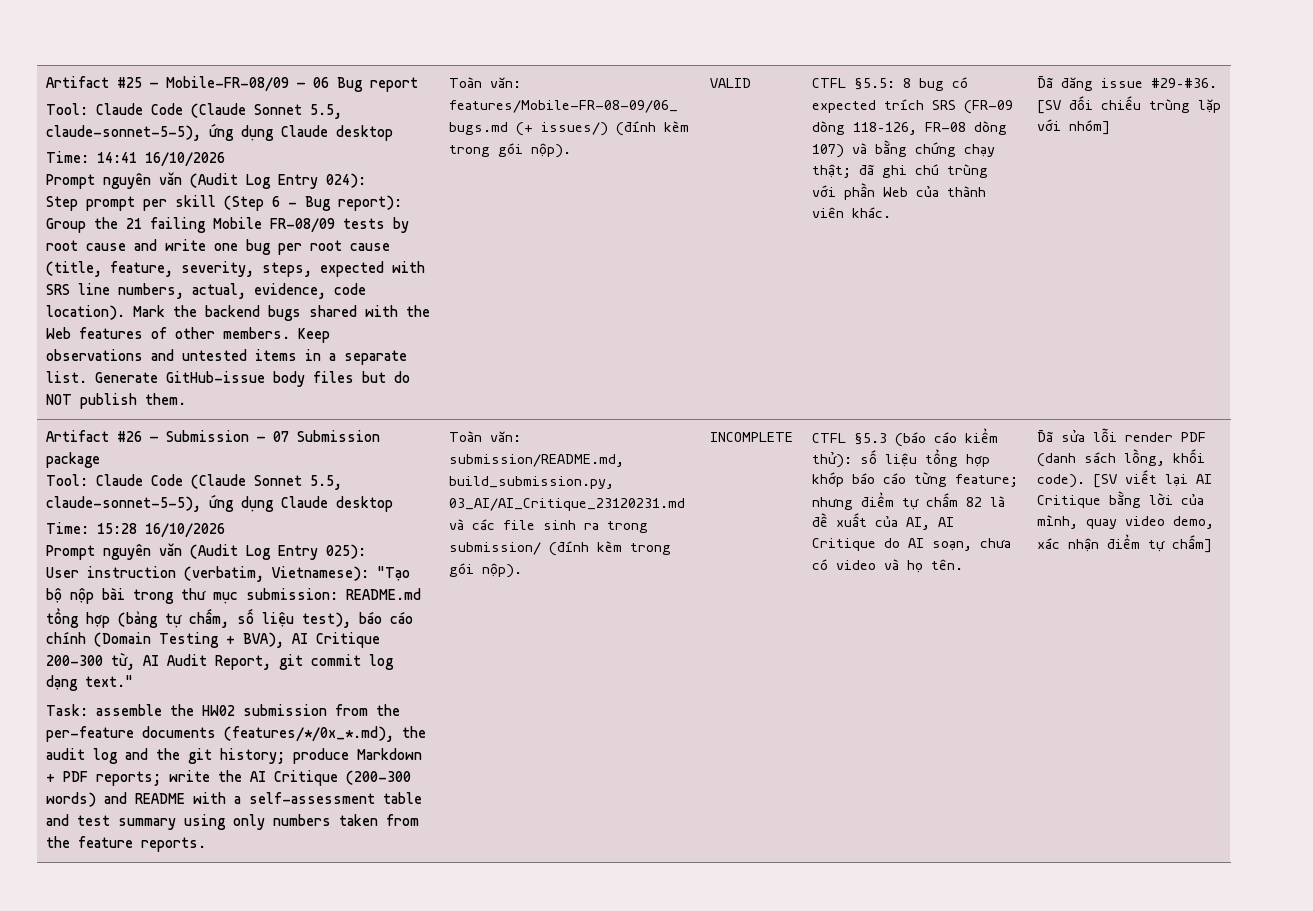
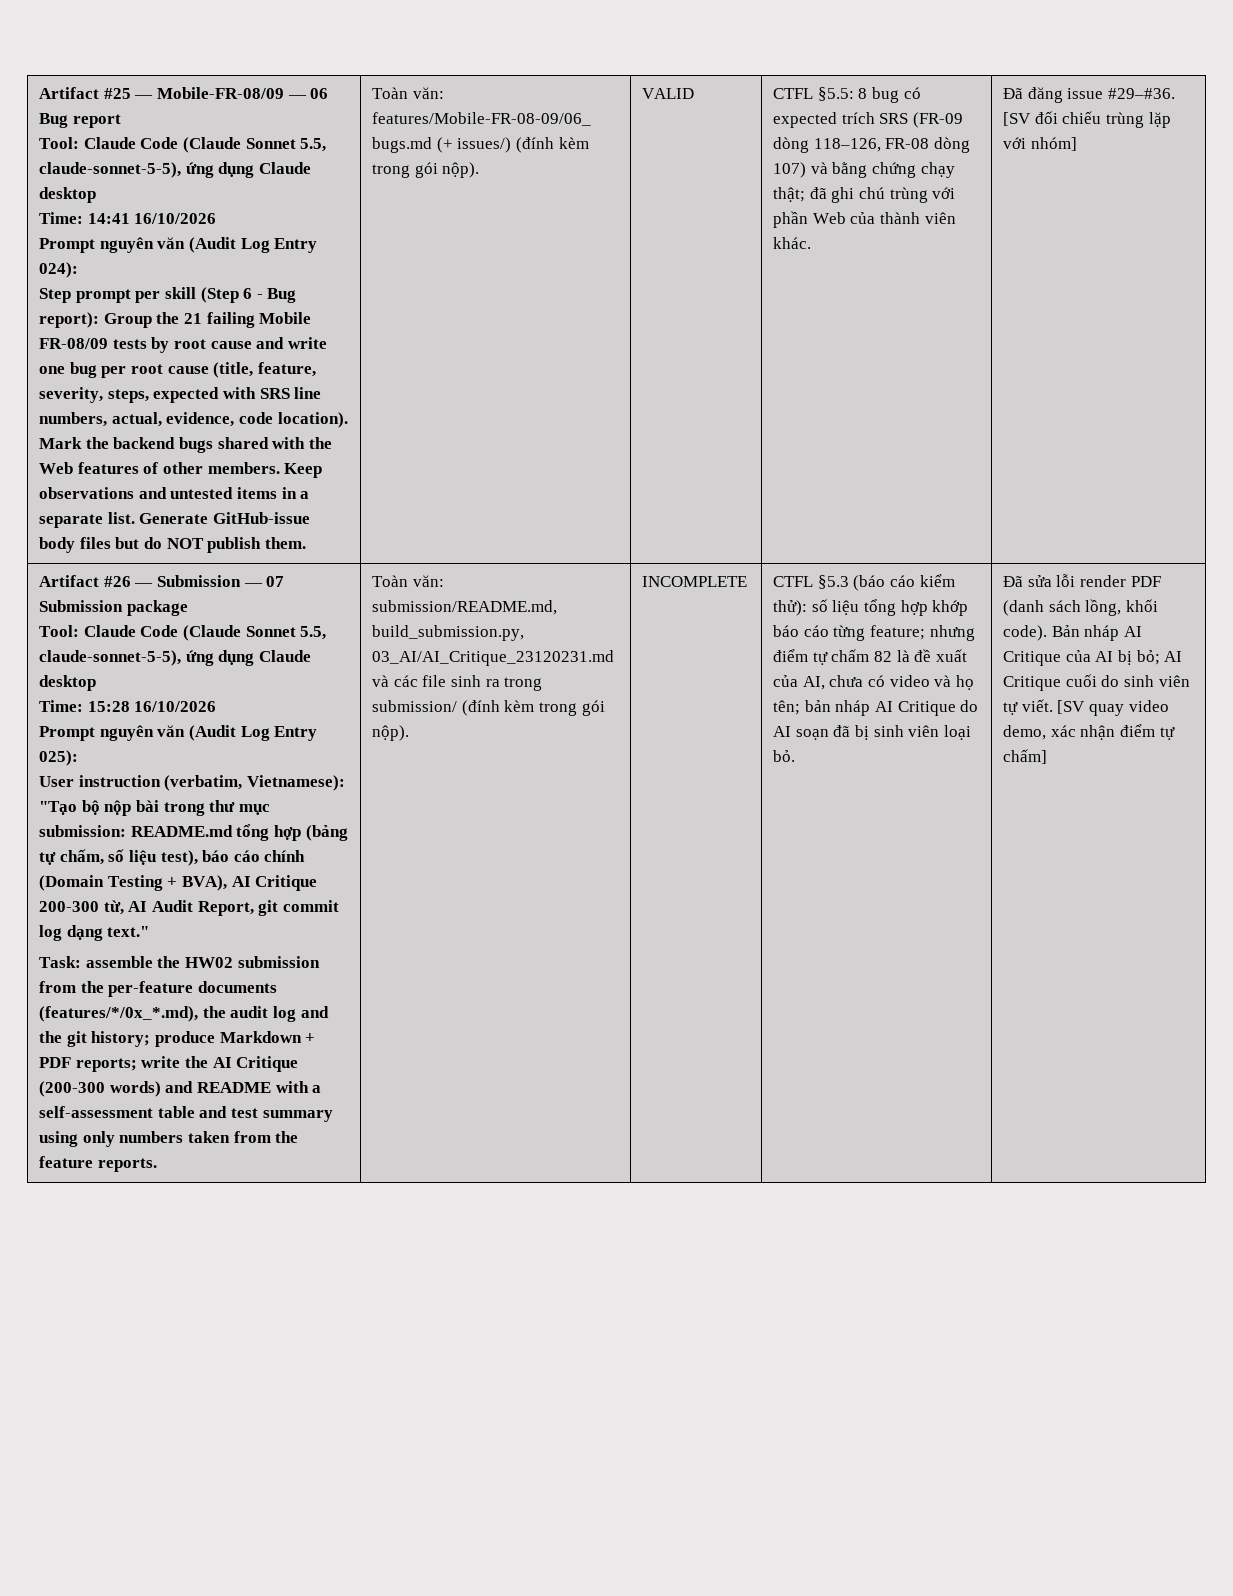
[938,517,955,527] [812,538,973,551] AI Critique do AI soạn, -> (825, 683) none
[931,559,964,570] tên. -> [773,700,979,716] [773,725,971,740] [773,750,796,762] tên; bản nháp AI Critique do AI soạn đã bị sinh viên loại bỏ.
[1093,470,1213,488] [1037,491,1205,508] [1037,515,1079,529] [SV viết lại AI Critique bằng lời của mình, -> [1051,625,1143,641] [1003,650,1183,666] [1003,674,1190,691] [1003,699,1086,715] Bản nháp AI Critique của AI bị bỏ; AI Critique cuối do sinh viên tự viết. [SV

